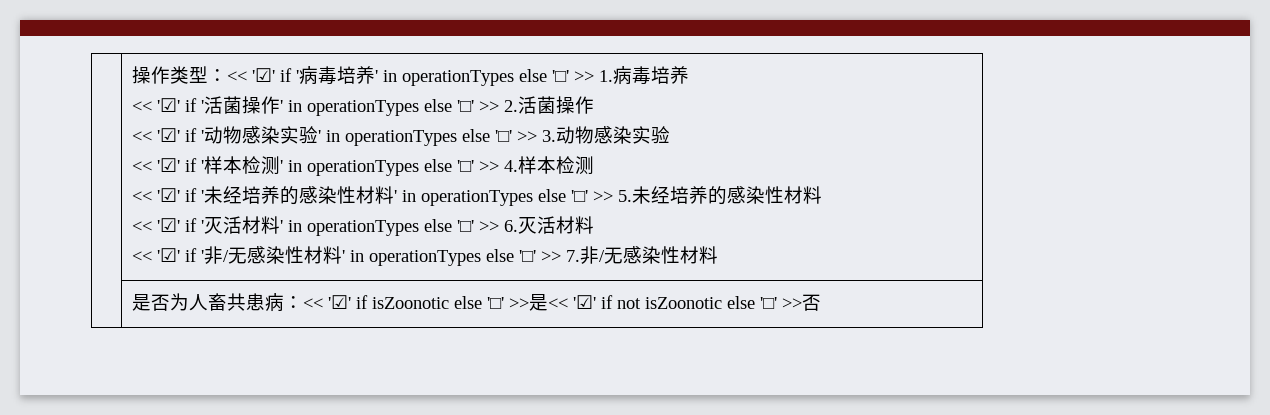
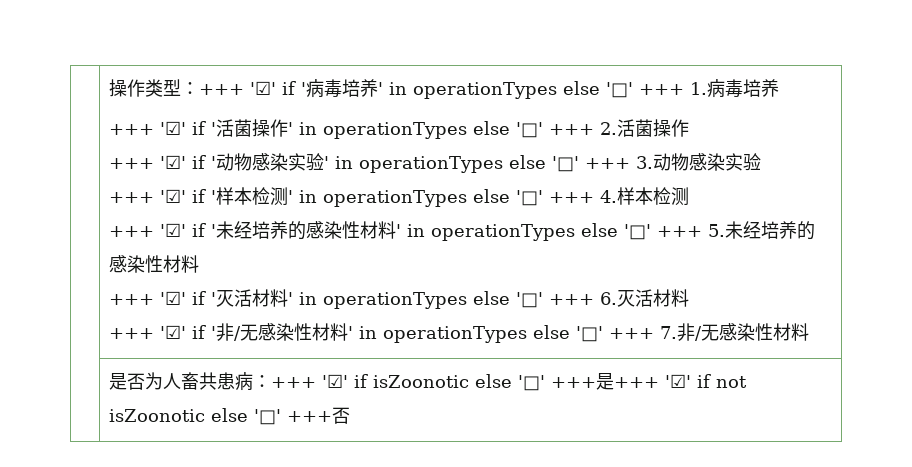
[226,71,247,82] << -> [199,84,245,95] +++
[573,71,594,82] >> -> [639,84,685,95] +++
[131,101,152,112] << -> [109,124,155,135] +++
[478,101,499,112] >> -> [549,124,595,135] +++
[131,131,152,142] << -> [109,158,155,169] +++
[516,131,537,142] >> -> [585,158,631,169] +++
[131,161,152,172] << -> [109,192,155,203] +++
[478,161,499,172] >> -> [549,192,595,203] +++
[131,191,152,202] << -> [109,226,155,237] +++
[592,191,613,202] >> -> [657,226,703,237] +++
[131,221,152,232] << -> [109,294,155,305] +++
[478,221,499,232] >> -> [549,294,595,305] +++
[131,251,152,262] << -> [109,328,155,339] +++
[540,251,561,262] >> -> [609,328,655,339] +++
[302,298,323,309] << -> [271,377,317,388] +++
[508,294,568,311] >>是<< -> [551,373,660,390] +++是+++
[781,298,802,309] >> -> [287,411,333,422] +++

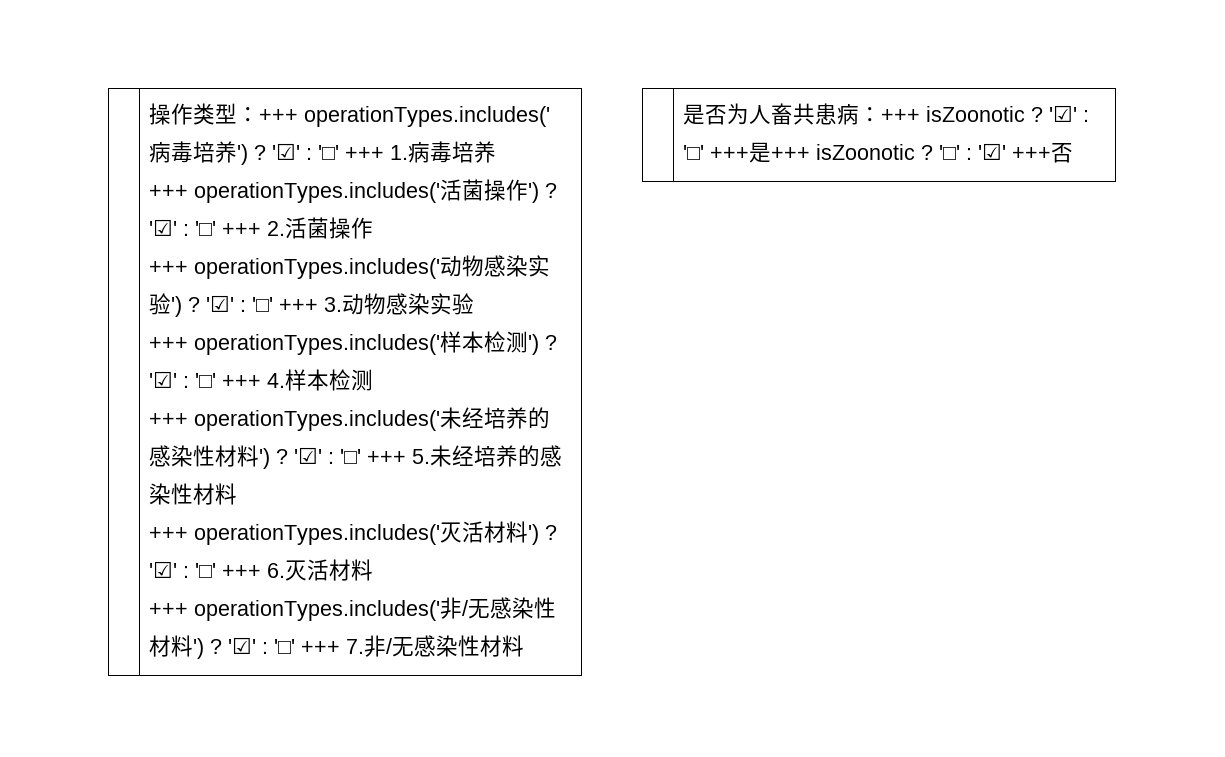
[250,79,601,99] '☑' if '病毒培养' in operationTypes else -> [304,106,551,127] [149,141,313,165] operationTypes.includes('病毒培养') ? '☑' :
[160,119,511,139] '☑' if '活菌操作' in operationTypes else -> [194,179,558,203] [149,219,190,236] operationTypes.includes('活菌操作') ? '☑' :
[160,153,547,173] '☑' if '动物感染实验' in operationTypes else -> [194,255,551,279] [149,293,247,317] operationTypes.includes('动物感染实验') ? '☑' :
[160,187,511,207] '☑' if '样本检测' in operationTypes else -> [194,331,558,355] [149,371,190,388] operationTypes.includes('样本检测') ? '☑' :
[160,221,619,241] '☑' if '未经培养的感染性材料' in operationTypes else -> [194,407,551,431] [149,445,335,469] operationTypes.includes('未经培养的感染性材料') ? '☑' :
[160,289,511,309] '☑' if '灭活材料' in operationTypes else -> [194,521,558,545] [149,561,190,578] operationTypes.includes('灭活材料') ? '☑' :
[160,323,571,343] '☑' if '非/无感染性材料' in operationTypes else -> [194,597,557,621] [149,635,269,659] operationTypes.includes('非/无感染性材料') ? '☑' :
[322,373,748,391] [109,408,282,425] '☑' if isZoonotic else '□' +++是+++ '☑' if not isZoonotic else '□' -> [926,105,1090,122] [683,142,1007,163] isZoonotic ? '☑' : '□' +++是+++ isZoonotic ? '□' : '☑'

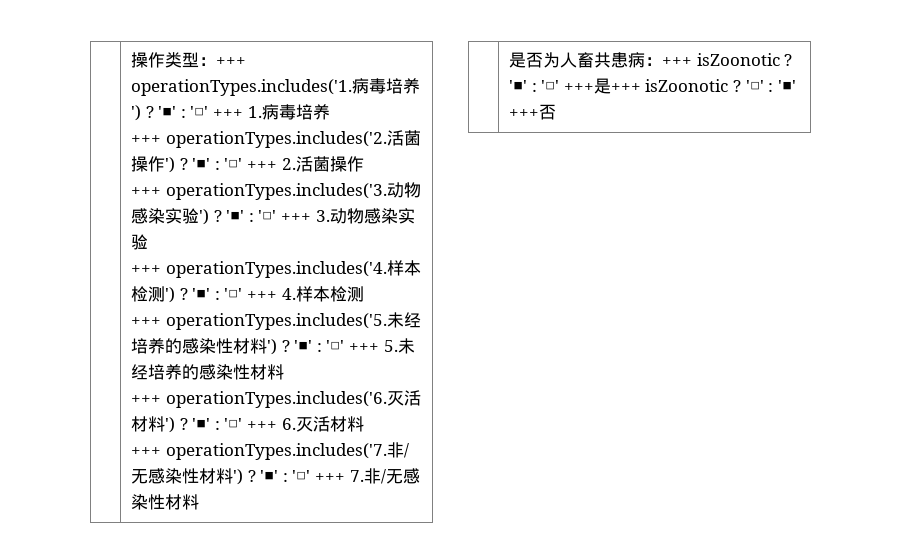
[304,106,551,127] operationTypes.includes(' -> [131,79,353,96] operationTypes.includes('1.
[272,143,301,160] '☑' -> [158,106,177,118] '■'
[194,182,441,203] operationTypes.includes(' -> [165,131,387,148] operationTypes.includes('2.
[149,219,178,236] '☑' -> [192,158,211,170] '■'
[194,258,441,279] operationTypes.includes(' -> [165,183,387,200] operationTypes.includes('3.
[206,295,235,312] '☑' -> [226,210,245,222] '■'
[194,334,441,355] operationTypes.includes(' -> [165,261,387,278] operationTypes.includes('4.
[149,371,178,388] '☑' -> [192,288,211,300] '■'
[194,410,441,431] operationTypes.includes(' -> [165,313,387,330] operationTypes.includes('5.
[294,447,323,464] '☑' -> [294,340,313,352] '■'
[194,524,441,545] operationTypes.includes(' -> [165,391,387,408] operationTypes.includes('6.
[149,561,178,578] '☑' -> [192,418,211,430] '■'
[194,600,441,621] operationTypes.includes(' -> [165,443,387,460] operationTypes.includes('7.
[228,637,257,654] '☑' -> [260,470,279,482] '■'
[1049,105,1078,122] '☑' -> [509,80,528,92] '■'
[978,143,1007,160] '☑' -> [777,80,796,92] '■'

